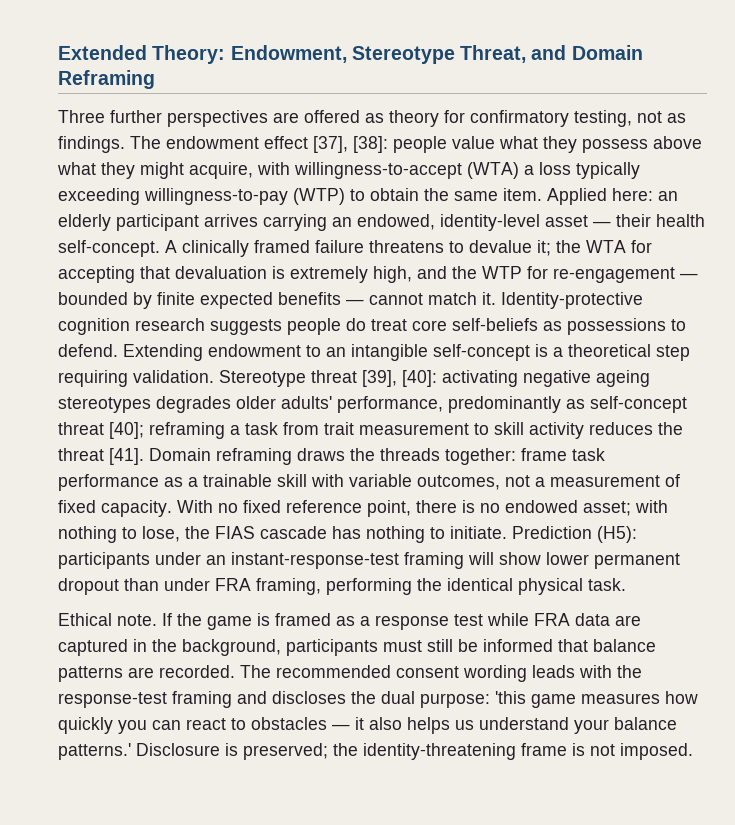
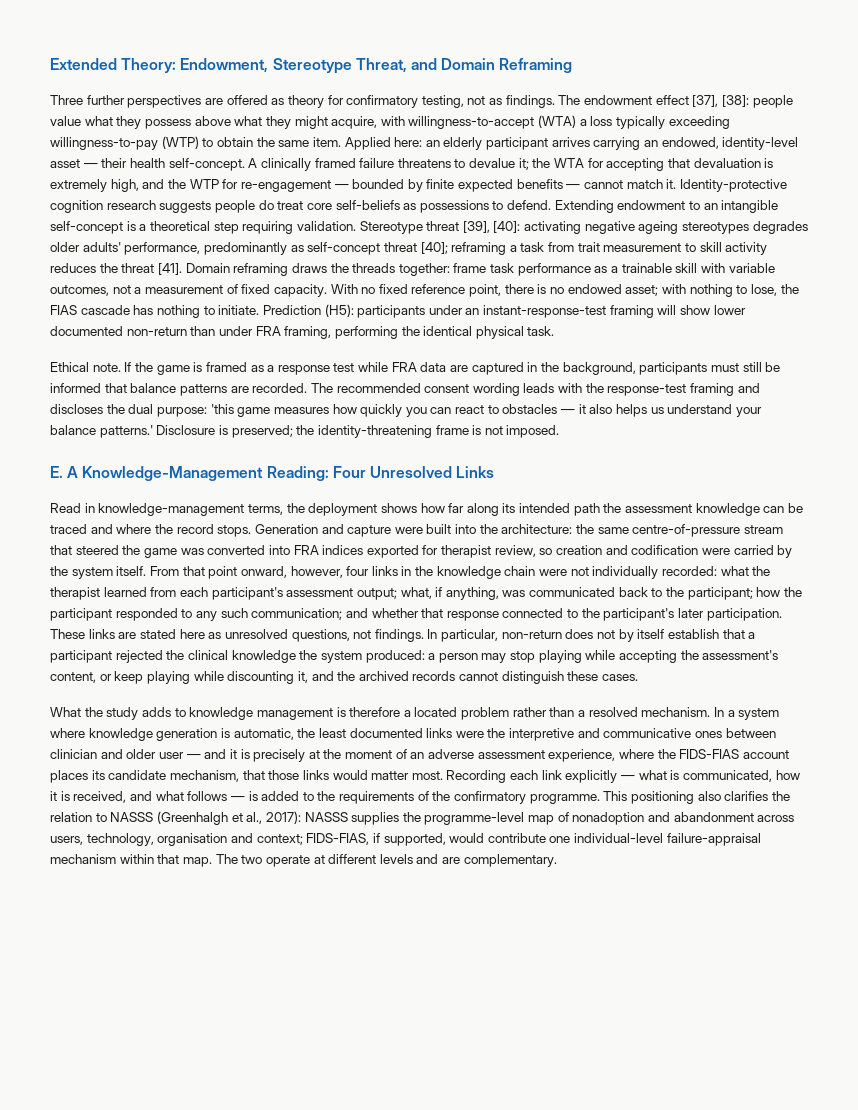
[594,553,680,569] [58,578,119,595] permanent dropout -> [50,326,187,336] documented non-return
(693, 751) none -> [50,466,495,481] [50,503,803,516] [50,524,783,537] [50,545,793,558] [50,566,771,579] [50,587,802,600] [50,608,782,621] [50,629,756,642] [50,650,779,663] [50,671,639,684] [50,707,780,720] [50,728,776,741] [50,749,789,762] [50,770,800,783] [50,791,790,804] [50,811,795,825] [50,833,761,846] [50,854,557,867] // E. A Knowledge-Management Reading: Four Unresolved Links // Read in knowledge-management terms, the deployment shows how far along its intended path the assessment knowledge can be traced and where the record stops. Generation and capture were built into the architecture: the same centre-of-pressure stream that steered the game was converted into FRA indices exported for therapist review, so creation and codification were carried by the system itself. From that point onward, however, four links in the knowledge chain were not individually recorded: what the therapist learned from each participant's assessment output; what, if anything, was communicated back to the participant; how the participant responded to any such communication; and whether that response connected to the participant's later participation. These links are stated here as unresolved questions, not findings. In particular, non-return does not by itself establish that a participant rejected the clinical knowledge the system produced: a person may stop playing while accepting the assessment's content, or keep playing while discounting it, and the archived records cannot distinguish these cases. // What the study adds to knowledge management is therefore a located problem rather than a resolved mechanism. In a system where knowledge generation is automatic, the least documented links were the interpretive and communicative ones between clinician and older user — and it is precisely at the moment of an adverse assessment experience, where the FIDS-FIAS account places its candidate mechanism, that those links would matter most. Recording each link explicitly — what is communicated, how it is received, and what follows — is added to the requirements of the confirmatory programme. This positioning also clarifies the relation to NASSS (Greenhalgh et al., 2017): NASSS supplies the programme-level map of nonadoption and abandonment across users, technology, organisation and context; FIDS-FIAS, if supported, would contribute one individual-level failure-appraisal mechanism within that map. The two operate at different levels and are complementary.

